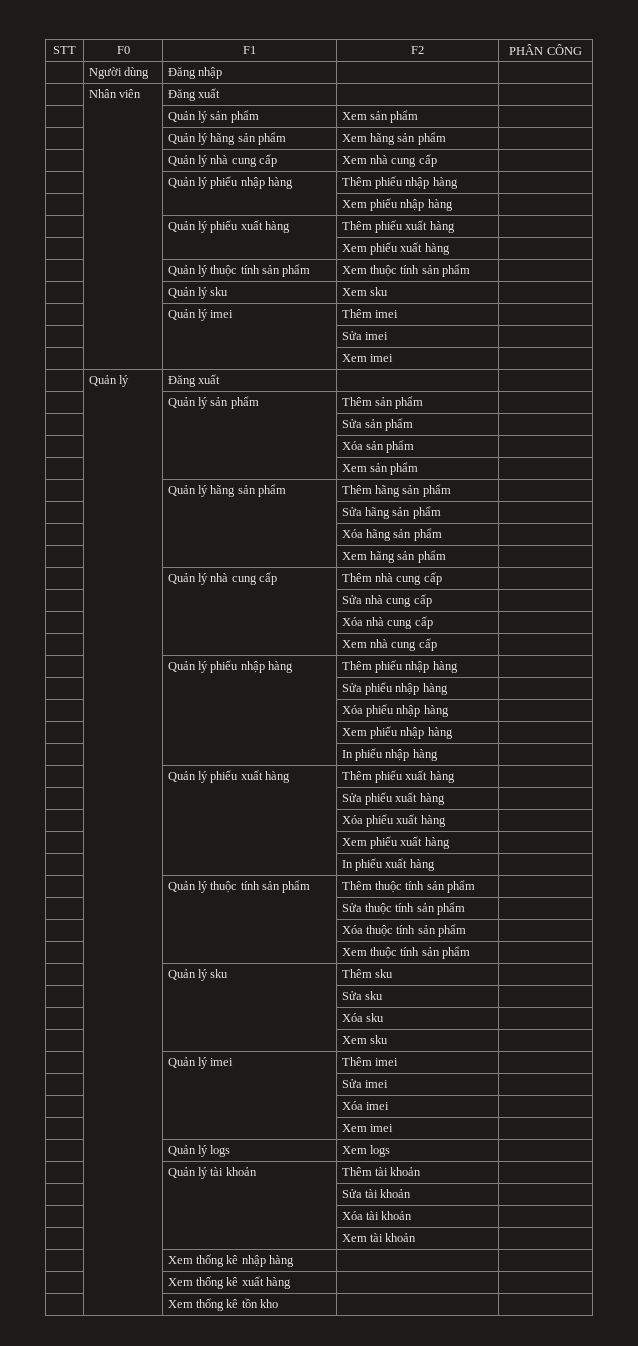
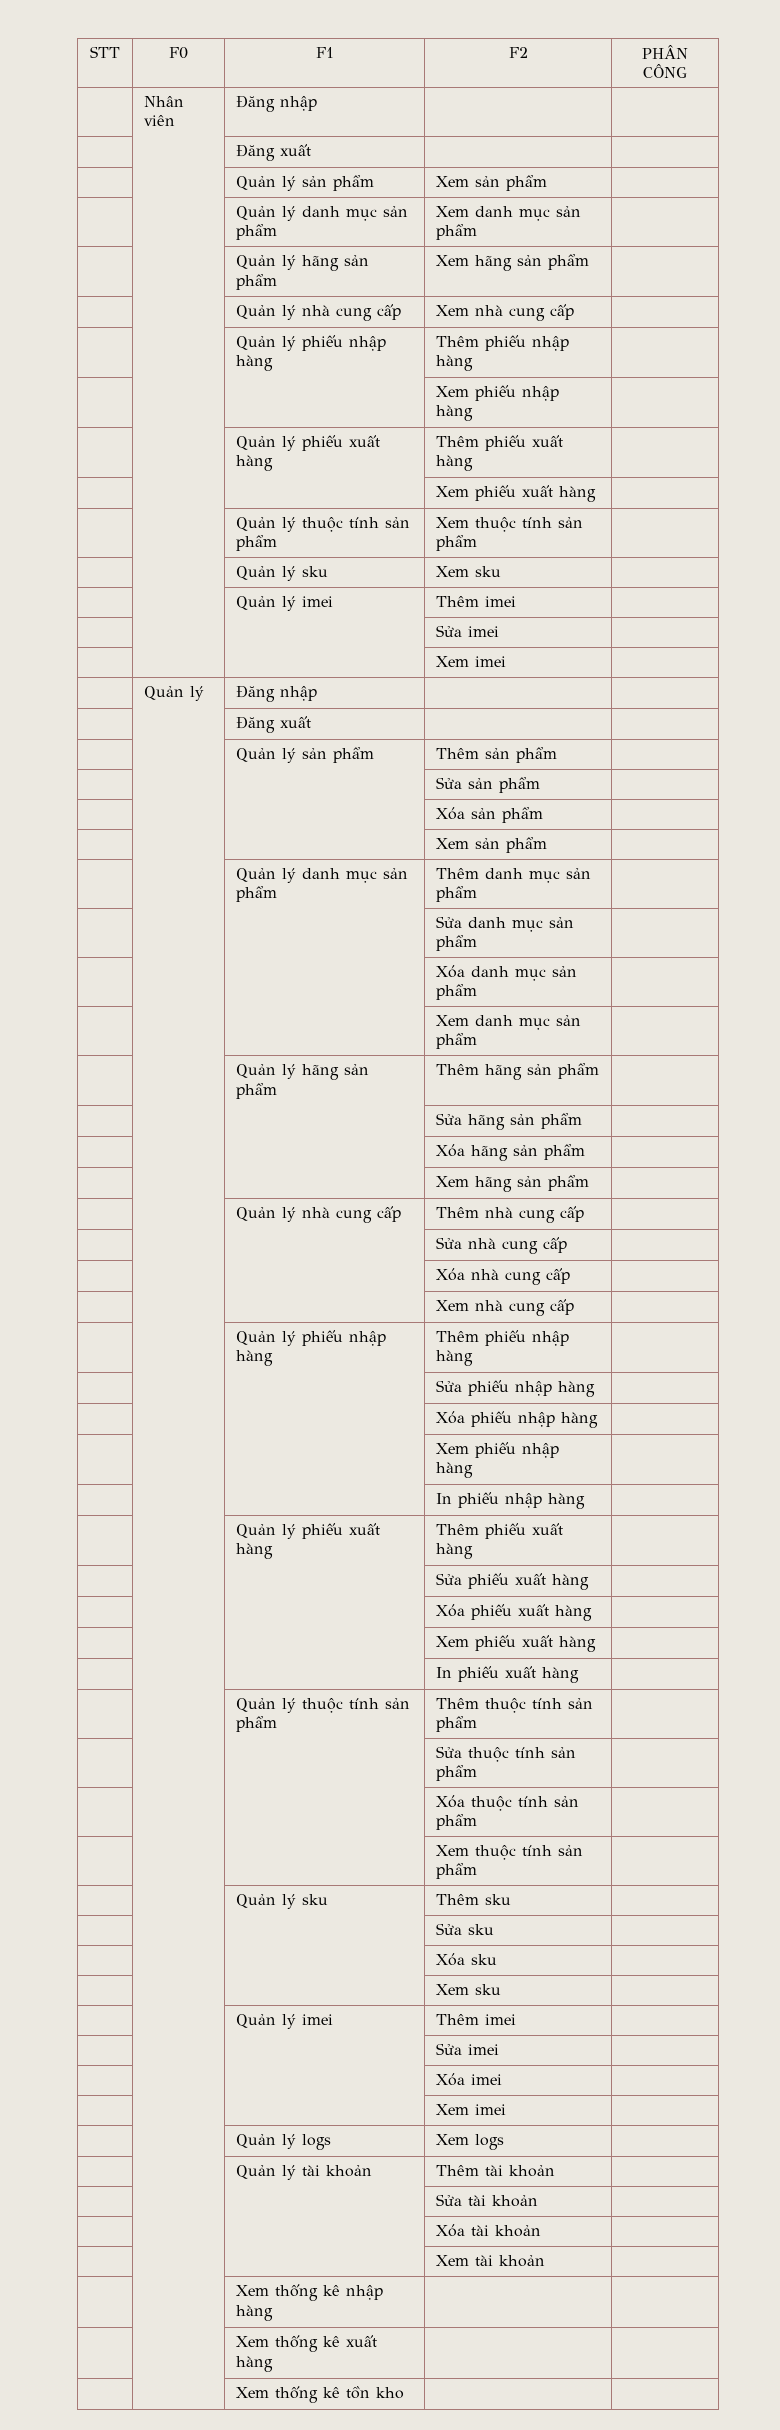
[88,67,149,79] [167,67,222,79] [88,89,141,98] Người dùng | Đăng nhập | | // | Nhân viên -> [144,96,185,107] [144,115,176,126] [236,95,318,112] Nhân viên | Đăng nhập | | // |
(419, 116) none -> [236,206,409,221] [236,224,278,240] [436,206,582,221] [436,224,478,240] // | | Quản lý danh mục sản phẩm | Xem danh mục sản phẩm |
(129, 381) none -> [236,685,318,702] | Đăng nhập | | // |
(419, 468) none -> [236,868,409,883] [236,886,278,902] [436,868,592,883] [436,886,478,902] [436,916,575,932] [436,935,478,951] [436,965,578,981] [436,984,478,1000] [436,1015,582,1030] [436,1033,478,1049] // | | Quản lý danh mục sản phẩm | Thêm danh mục sản phẩm | // | | | Sửa danh mục sản phẩm | // | | | Xóa danh mục sản phẩm | // | | | Xem danh mục sản phẩm |

